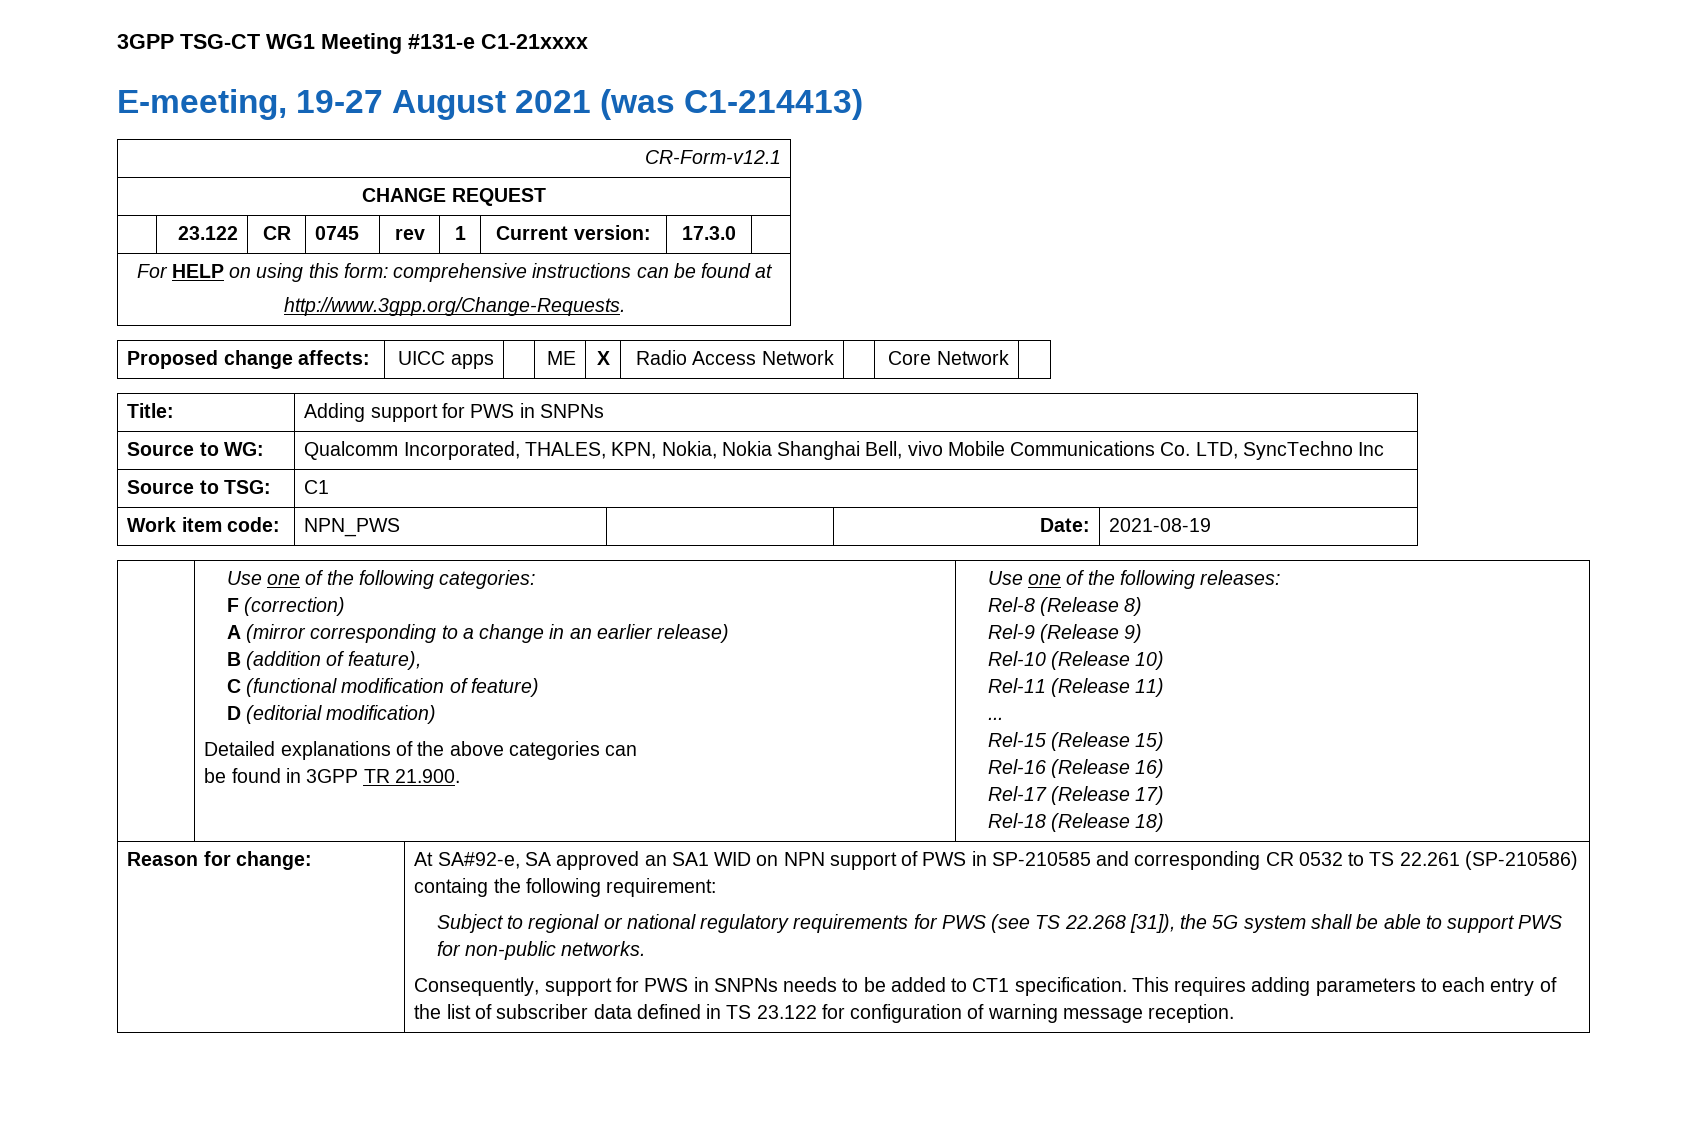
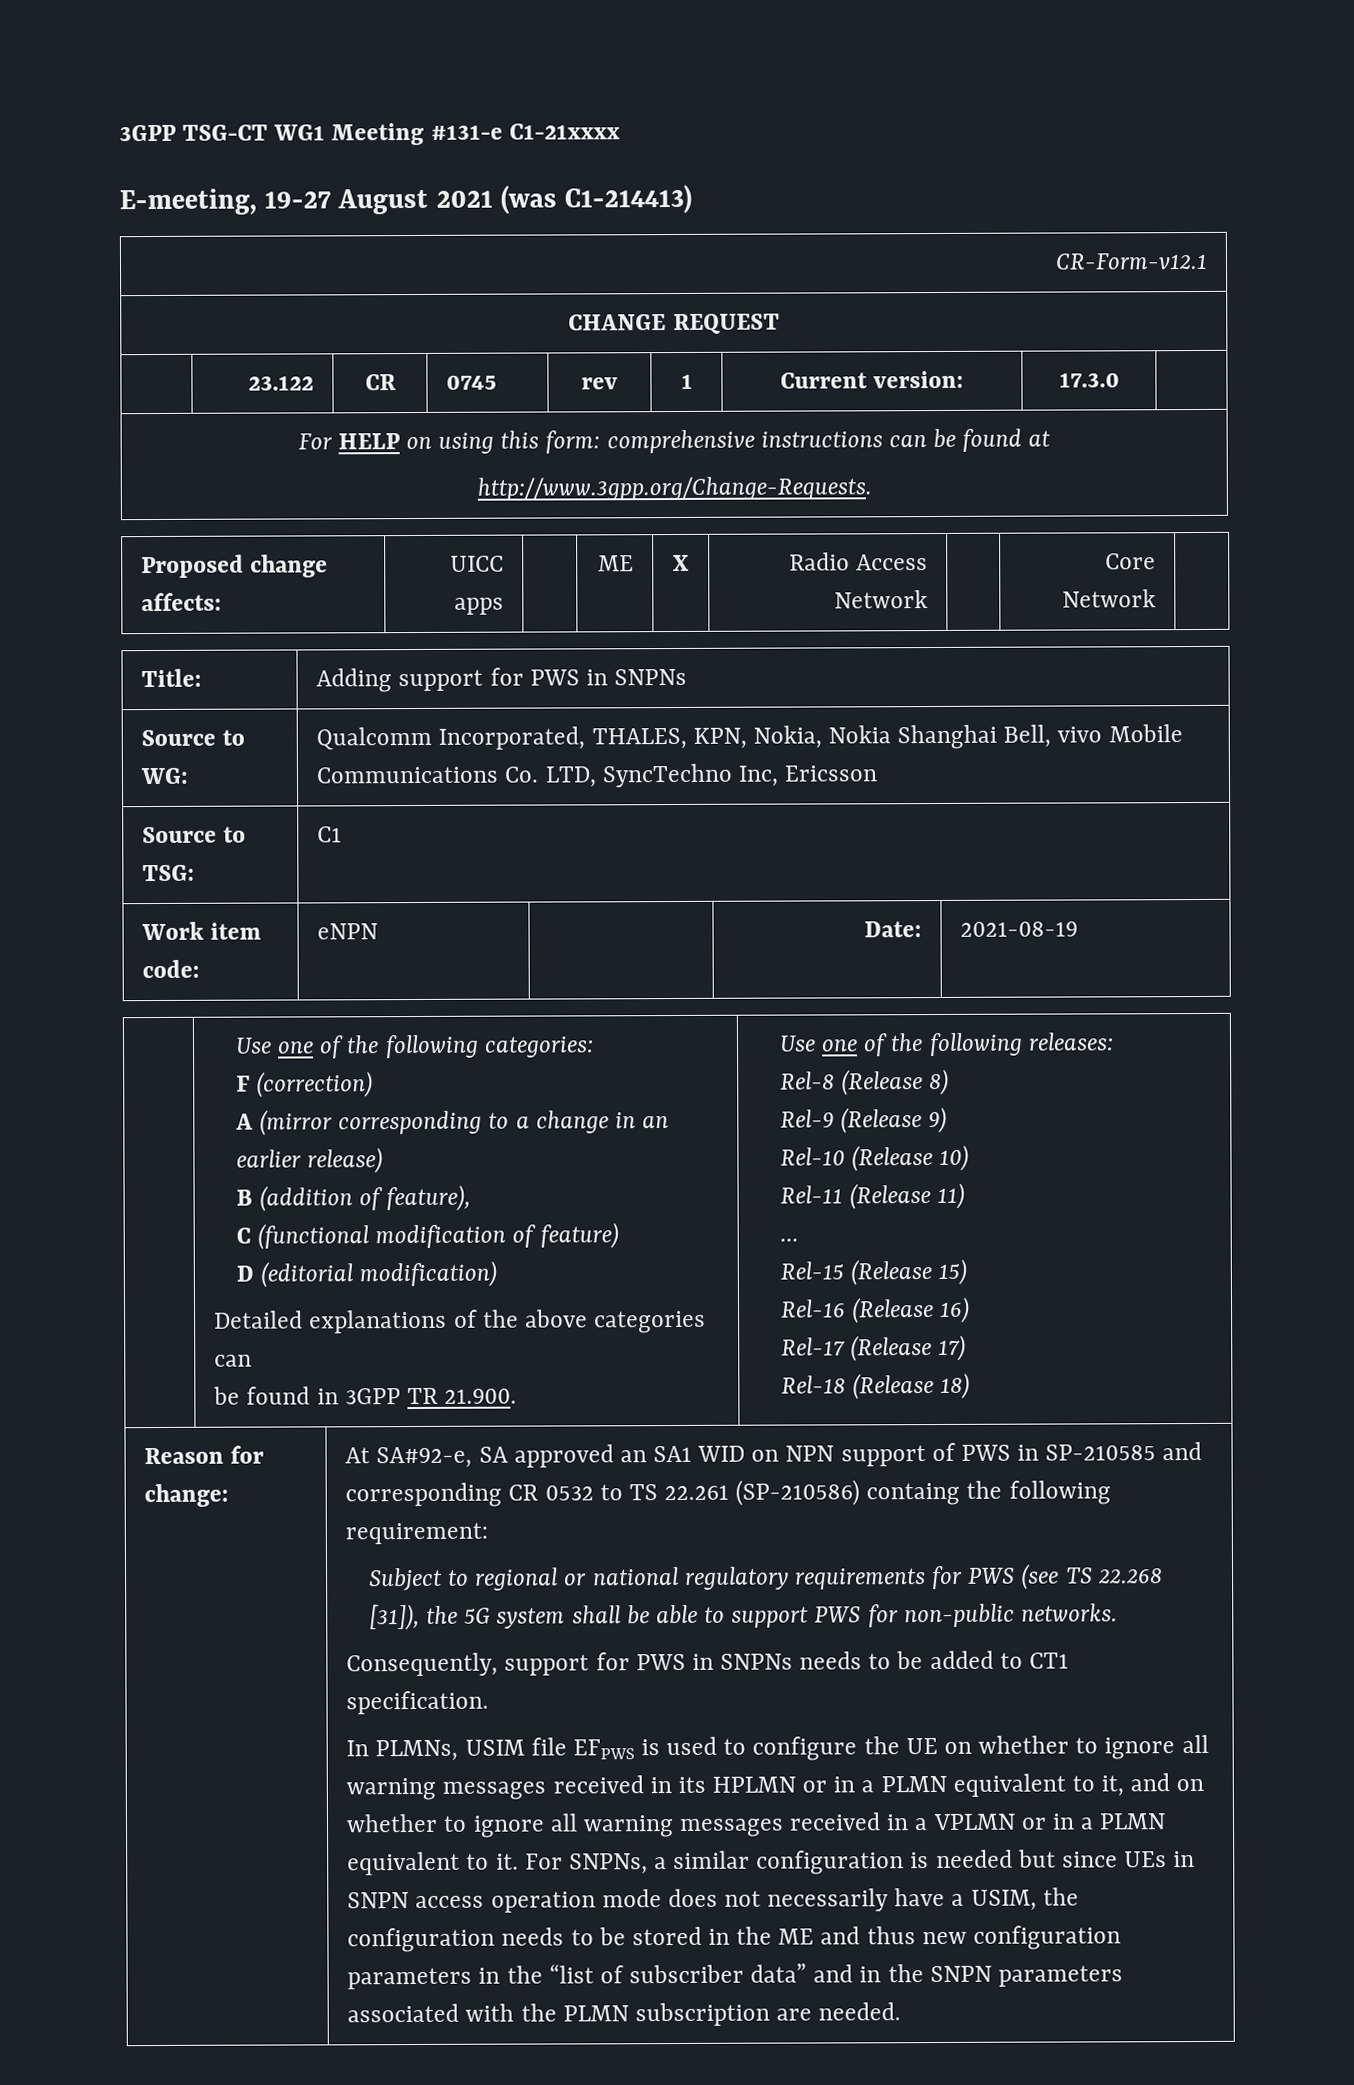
[1358,442,1385,456] Inc -> [737,765,877,787] Inc, Ericsson
[304,518,401,537] NPN_PWS -> [317,923,379,940] eNPN
[1131,977,1557,996] [414,1004,1235,1023] This requires adding parameters to each entry of the list of subscriber data defined in TS 23.122 for configuration of warning message reception. -> [346,1734,1209,1762] [346,1773,1205,1801] [346,1812,1167,1838] [347,1849,1196,1876] [347,1887,1079,1913] [347,1925,1121,1953] [347,1963,1123,1990] [347,2002,902,2027] // In PLMNs, USIM file EFPWS is used to configure the UE on whether to ignore all warning messages received in its HPLMN or in a PLMN equivalent to it, and on whether to ignore all warning messages received in a VPLMN or in a PLMN equivalent to it. For SNPNs, a similar configuration is needed but since UEs in SNPN access operation mode does not necessarily have a USIM, the configuration needs to be stored in the ME and thus new configuration parameters in the “list of subscriber data” and in the SNPN parameters associated with the PLMN subscription are needed.

